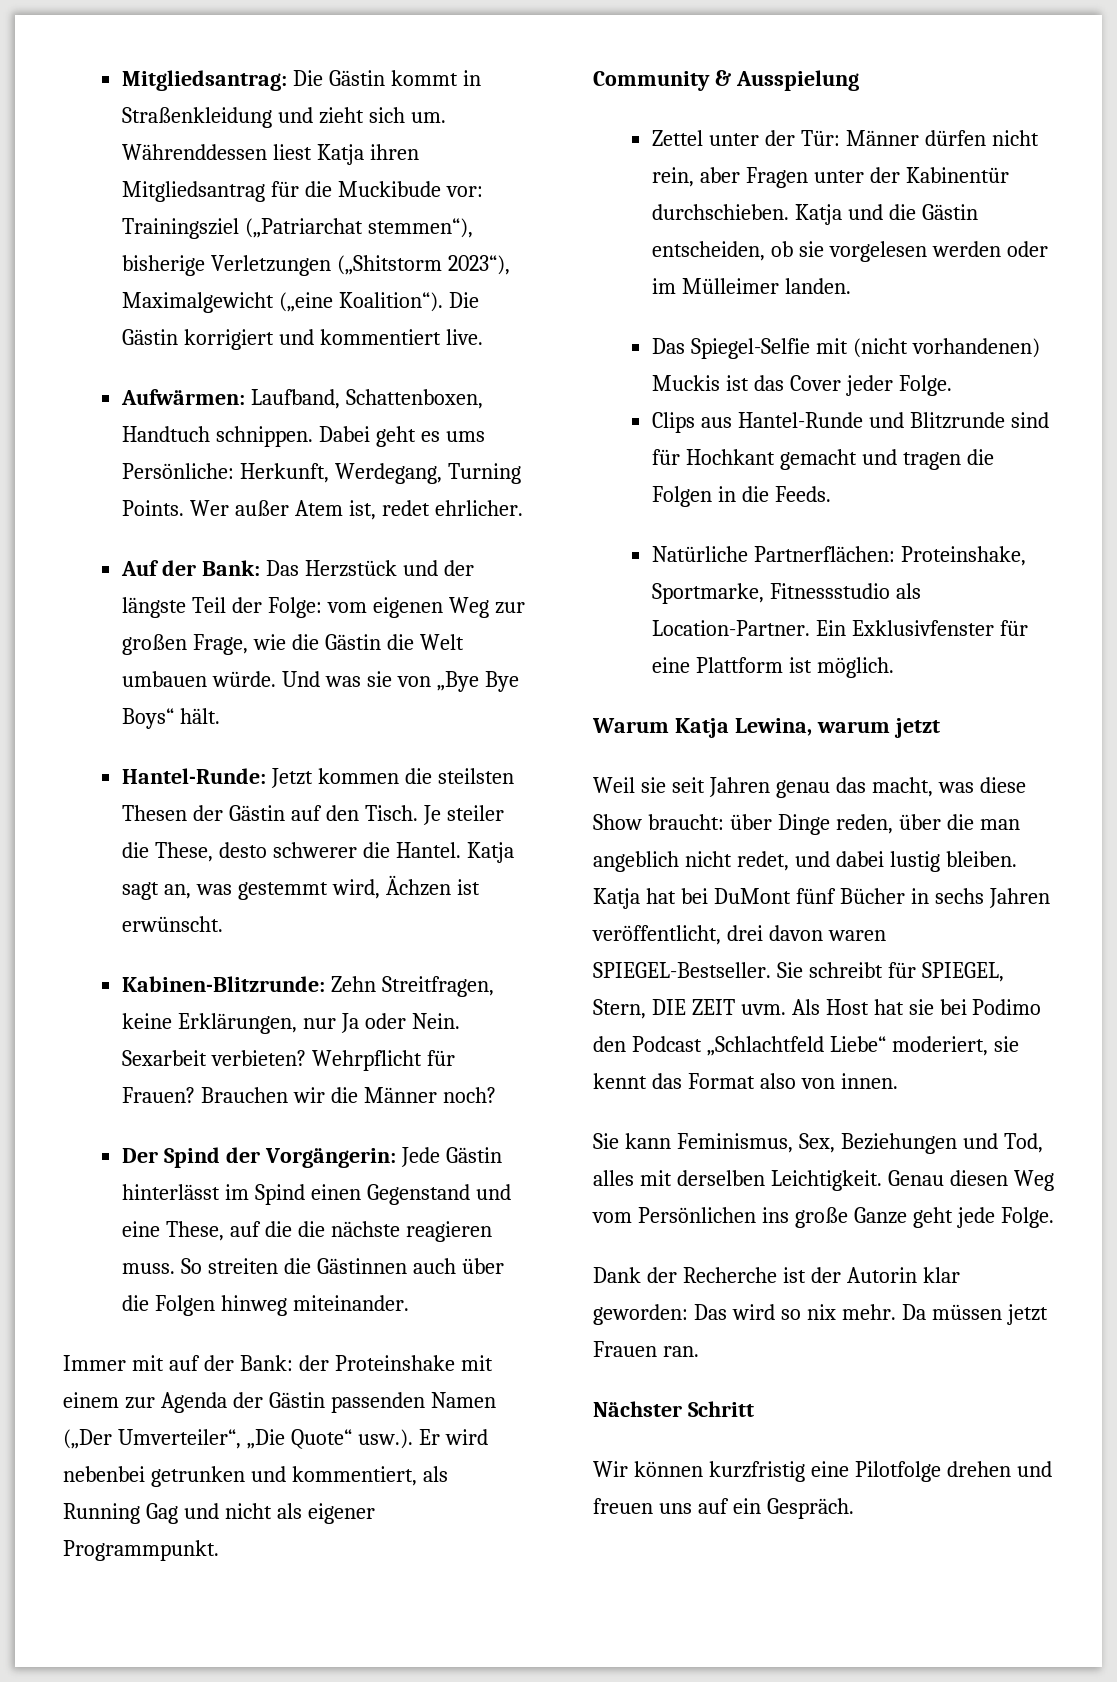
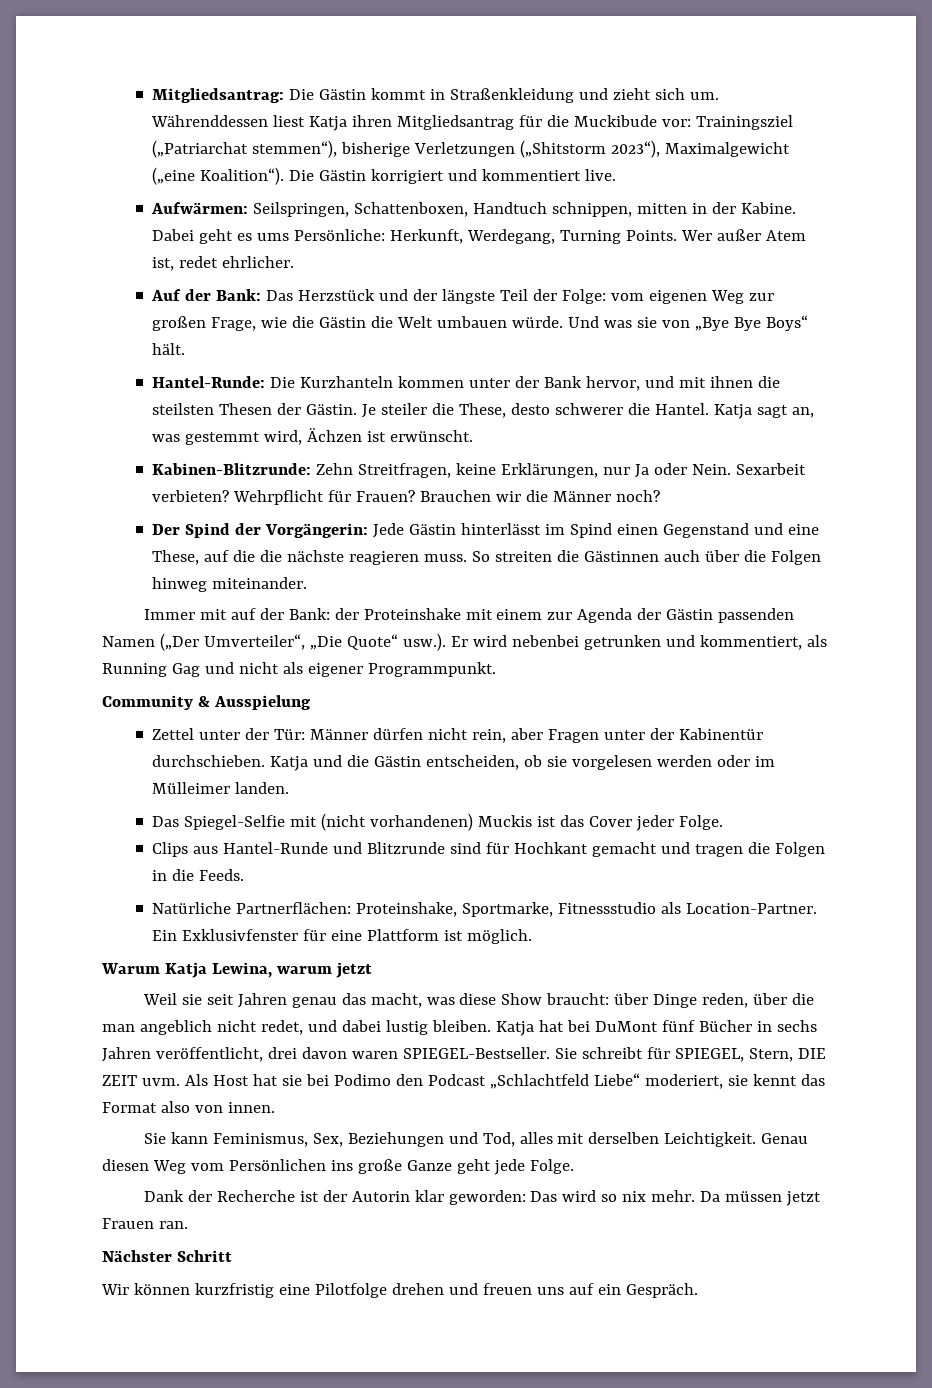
[251,389,341,409] Laufband, -> [253,202,350,217] Seilspringen,
[216,426,314,447] schnippen. -> [552,202,797,217] schnippen, mitten in der Kabine.
[271,768,514,788] [122,805,418,821] Jetzt kommen die steilsten Thesen der Gästin auf den Tisch. -> [270,376,781,391] [152,403,358,415] Die Kurzhanteln kommen unter der Bank hervor, und mit ihnen die steilsten Thesen der Gästin.

